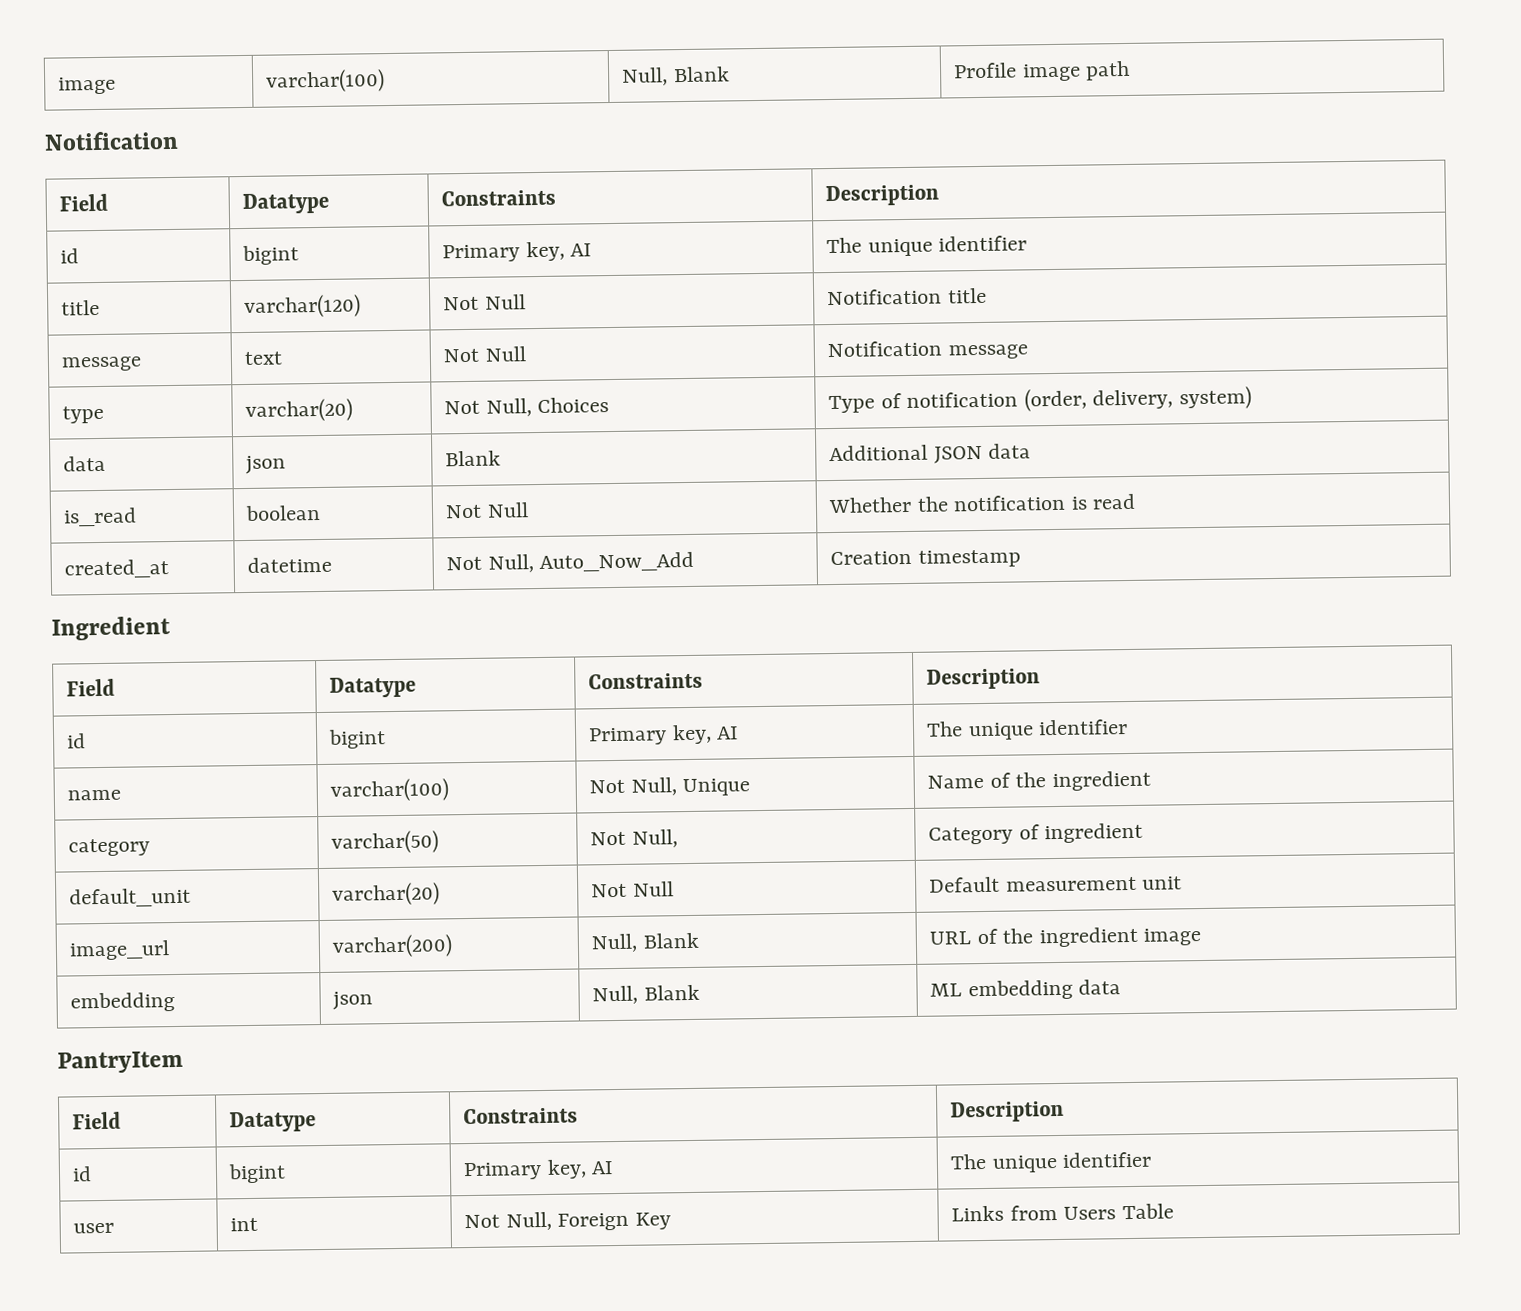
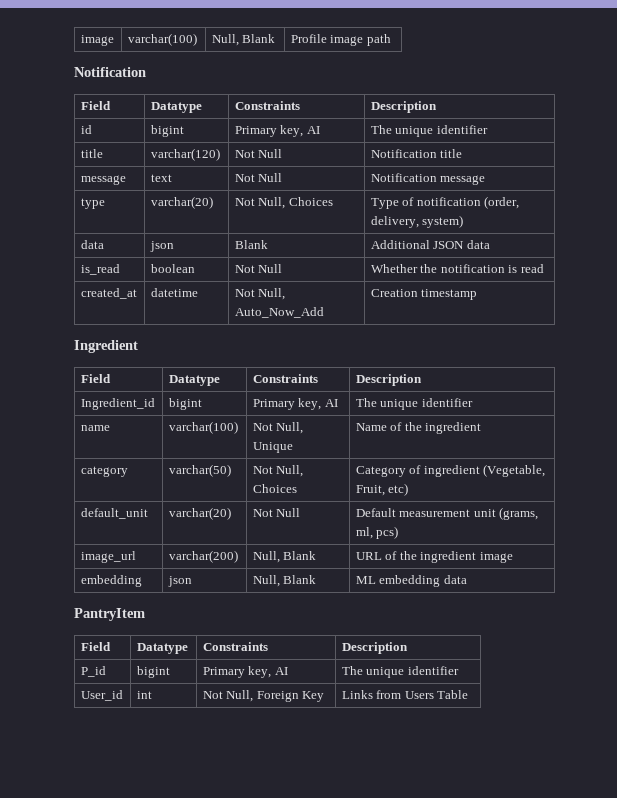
[66,733,87,749] id -> [80,398,155,410] Ingredient_id
(678, 838) none -> [252,484,297,493] Choices
(1144, 833) none -> [483,464,546,477] [355,483,409,496] (Vegetable, Fruit, etc)
(1183, 883) none -> [499,507,539,520] [355,526,399,539] (grams, ml, pcs)
[72,1166,93,1182] [228,1163,287,1184] [463,1159,615,1181] [950,1151,1152,1173] [73,1222,115,1234] id | bigint | Primary key, AI | The unique identifier // user -> [80,666,106,677] [136,666,170,678] [202,666,288,678] [341,666,459,678] [80,690,123,701] P_id | bigint | Primary key, AI | The unique identifier // User_id

